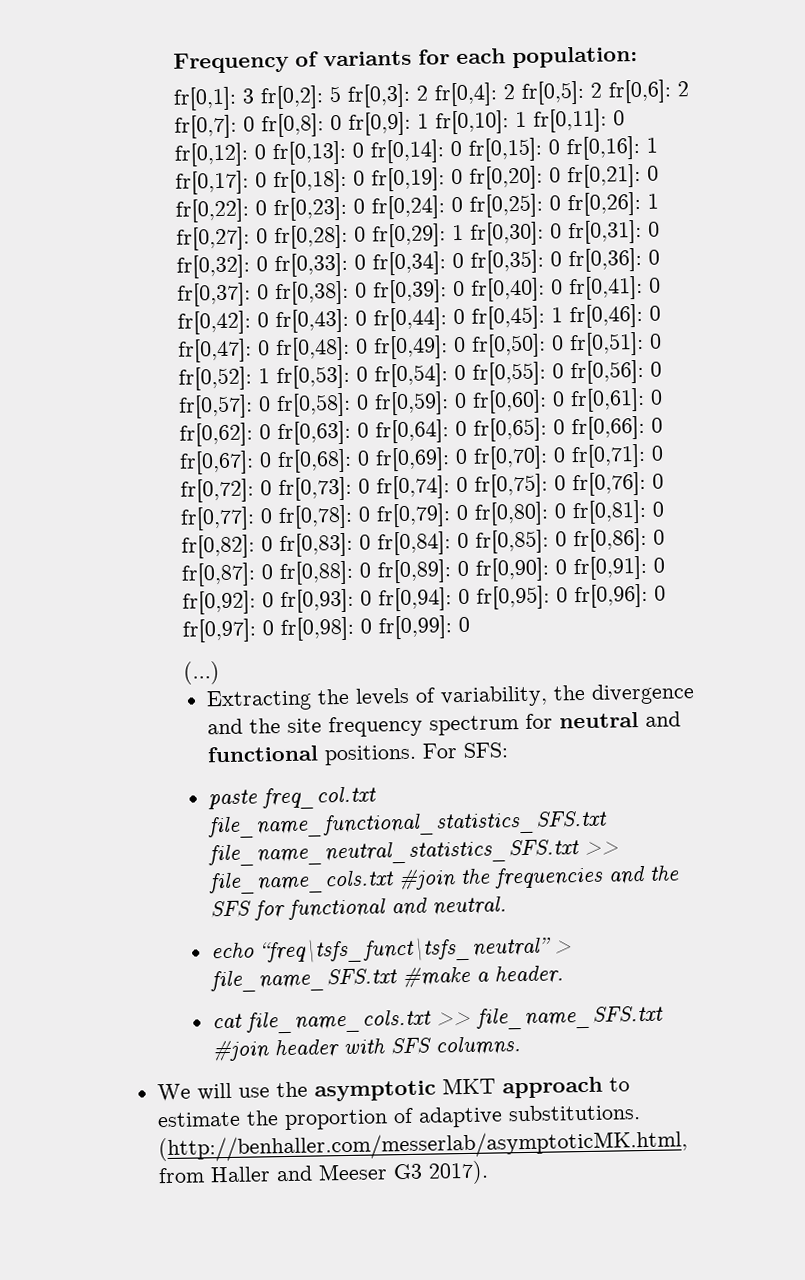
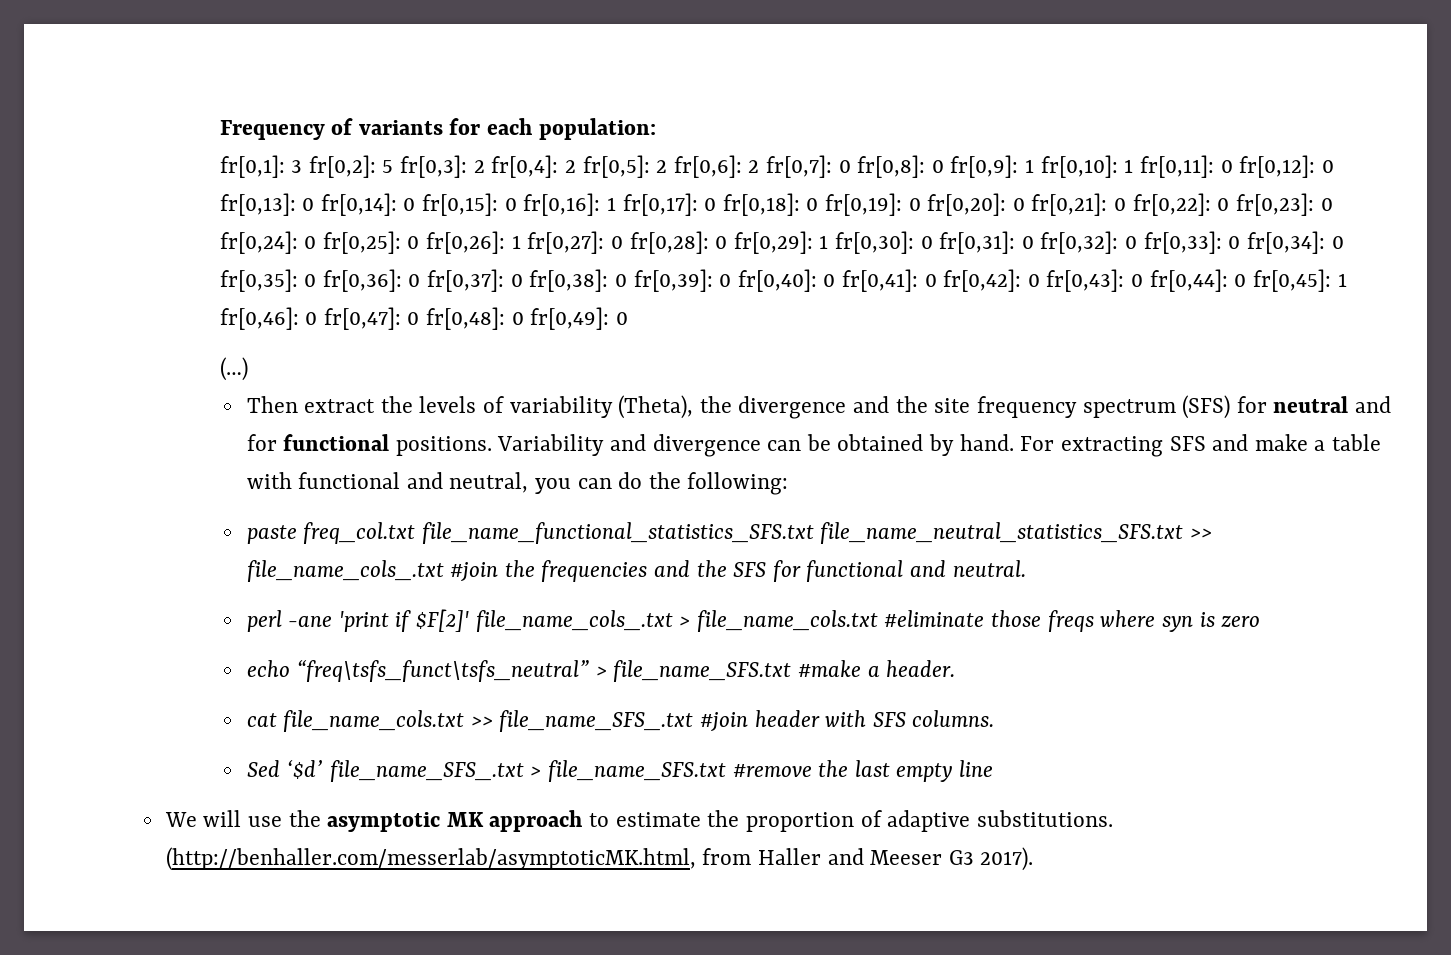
[470,331,662,358] [177,359,662,391] [177,387,663,419] [178,415,663,447] [178,443,664,475] [179,471,664,503] [179,499,664,531] [180,527,665,559] [180,555,665,587] [181,583,666,615] [181,615,470,643] fr[0,50]: 0 fr[0,51]: 0 fr[0,52]: 1 fr[0,53]: 0 fr[0,54]: 0 fr[0,55]: 0 fr[0,56]: 0 fr[0,57]: 0 fr[0,58]: 0 fr[0,59]: 0 fr[0,60]: 0 fr[0,61]: 0 fr[0,62]: 0 fr[0,63]: 0 fr[0,64]: 0 fr[0,65]: 0 fr[0,66]: 0 fr[0,67]: 0 fr[0,68]: 0 fr[0,69]: 0 fr[0,70]: 0 fr[0,71]: 0 fr[0,72]: 0 fr[0,73]: 0 fr[0,74]: 0 fr[0,75]: 0 fr[0,76]: 0 fr[0,77]: 0 fr[0,78]: 0 fr[0,79]: 0 fr[0,80]: 0 fr[0,81]: 0 fr[0,82]: 0 fr[0,83]: 0 fr[0,84]: 0 fr[0,85]: 0 fr[0,86]: 0 fr[0,87]: 0 fr[0,88]: 0 fr[0,89]: 0 fr[0,90]: 0 fr[0,91]: 0 fr[0,92]: 0 fr[0,93]: 0 fr[0,94]: 0 fr[0,95]: 0 fr[0,96]: 0 fr[0,97]: 0 fr[0,98]: 0 fr[0,99]: 0 -> (628, 318) none
[206,689,313,712] Extracting -> [246,396,376,413] Then extract
[440,685,549,708] variability, -> [509,395,694,419] variability (Theta),
(520, 725) none -> [1182,395,1231,419] (SFS)
(682, 719) none -> [246,434,277,451] for
[422,742,509,759] For SFS: -> [497,434,1381,457] [246,472,789,495] Variability and divergence can be obtained by hand. For extracting SFS and make a table with functional and neutral, you can do the following:
[208,870,396,895] file_name_cols.txt -> [246,560,444,582] file_name_cols_.txt
(508, 906) none -> [246,609,1261,632] // perl -ane 'print if $F[2]' file_name_cols_.txt > file_name_cols.txt #eliminate those freqs where syn is zero
[476,1005,665,1030] file_name_SFS.txt -> [499,710,694,732] file_name_SFS_.txt
(522, 1046) none -> [246,759,994,782] // Sed ‘$d’ file_name_SFS_.txt > file_name_SFS.txt #remove the last empty line
[441,1077,496,1095] MKT -> [446,812,484,827] MK

